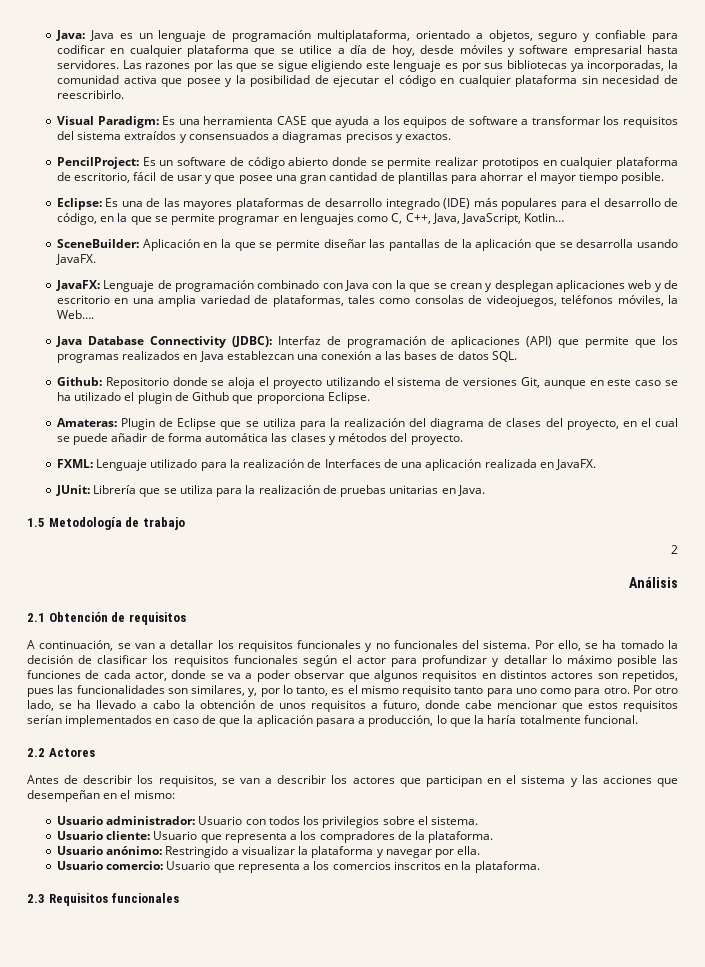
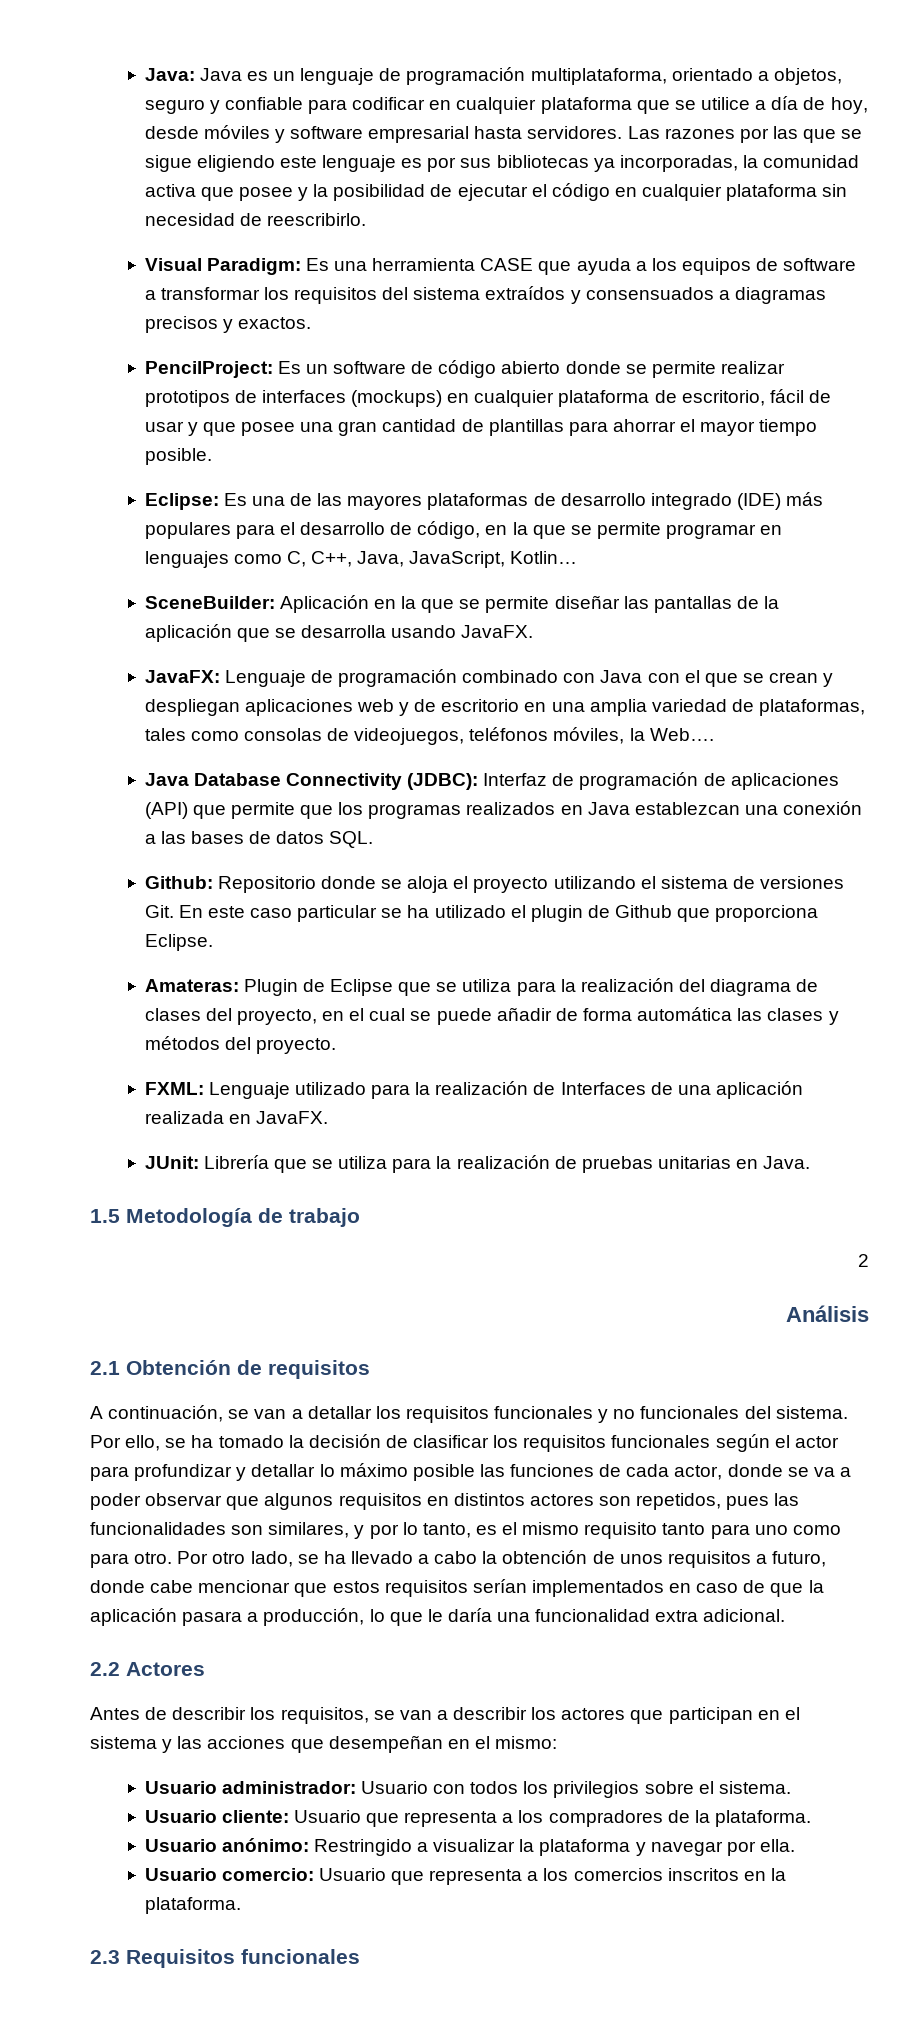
(539, 163) none -> [234,390,443,407] de interfaces (mockups)
[395,280,406,289] la -> [684,670,700,683] el
[494,280,553,292] desplegan -> [144,699,240,716] despliegan
[520,377,604,389] Git, aunque en -> [144,905,203,918] Git. En
(662, 383) none -> [297,905,378,922] particular
[248,688,258,697] y, -> [354,1525,365,1539] y
[474,715,638,724] la haría totalmente funcional. -> [427,1608,786,1622] le daría una funcionalidad extra adicional.

